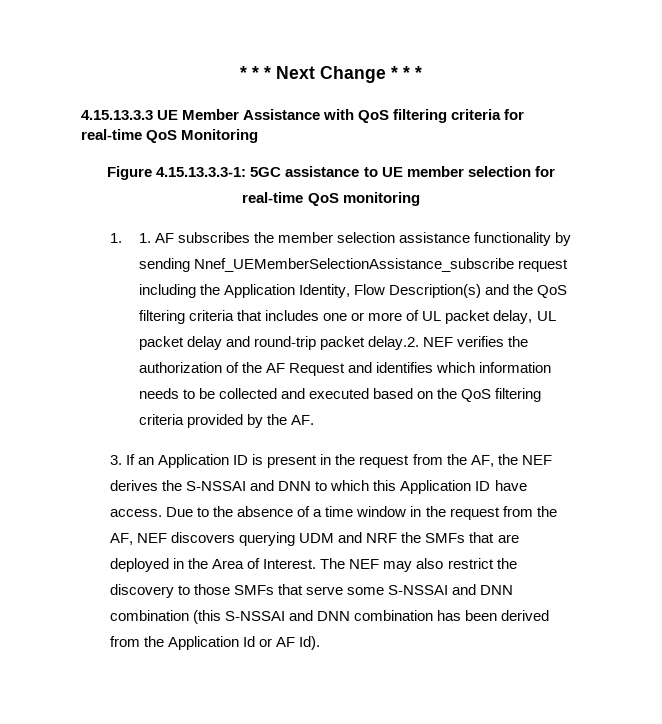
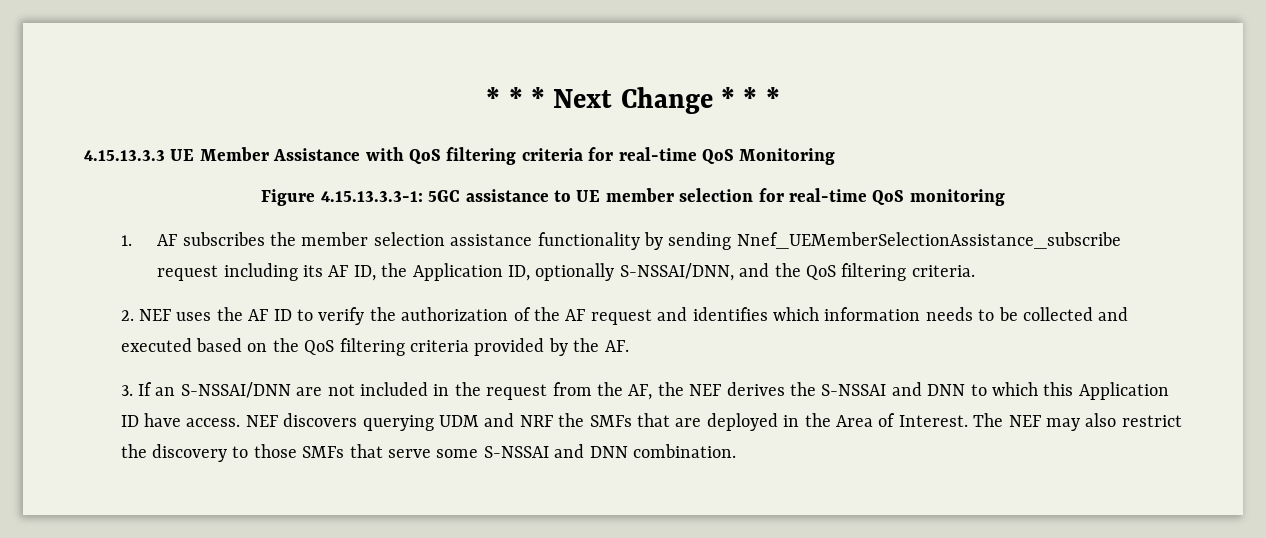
[138,233,151,243] 1. -> (132, 240) none
[200,284,568,298] [138,310,556,324] [138,336,505,350] the Application Identity, Flow Description(s) and the QoS filtering criteria that includes one or more of UL packet delay, UL packet delay and round-trip packet delay.2. NEF verifies -> [302,263,975,281] [120,307,365,325] its AF ID, the Application ID, optionally S-NSSAI/DNN, and the QoS filtering criteria. // 2. NEF uses the AF ID to verify
[289,363,346,376] Request -> [590,309,652,325] request
[158,454,318,468] Application ID is present -> [180,382,428,398] S-NSSAI/DNN are not included
[166,506,557,520] [109,533,133,545] Due to the absence of a time window in the request from the AF, -> (241, 422) none
[109,610,550,624] [109,636,321,650] combination (this S-NSSAI and DNN combination has been derived from the Application Id or AF Id). -> [632,444,736,458] combination.

